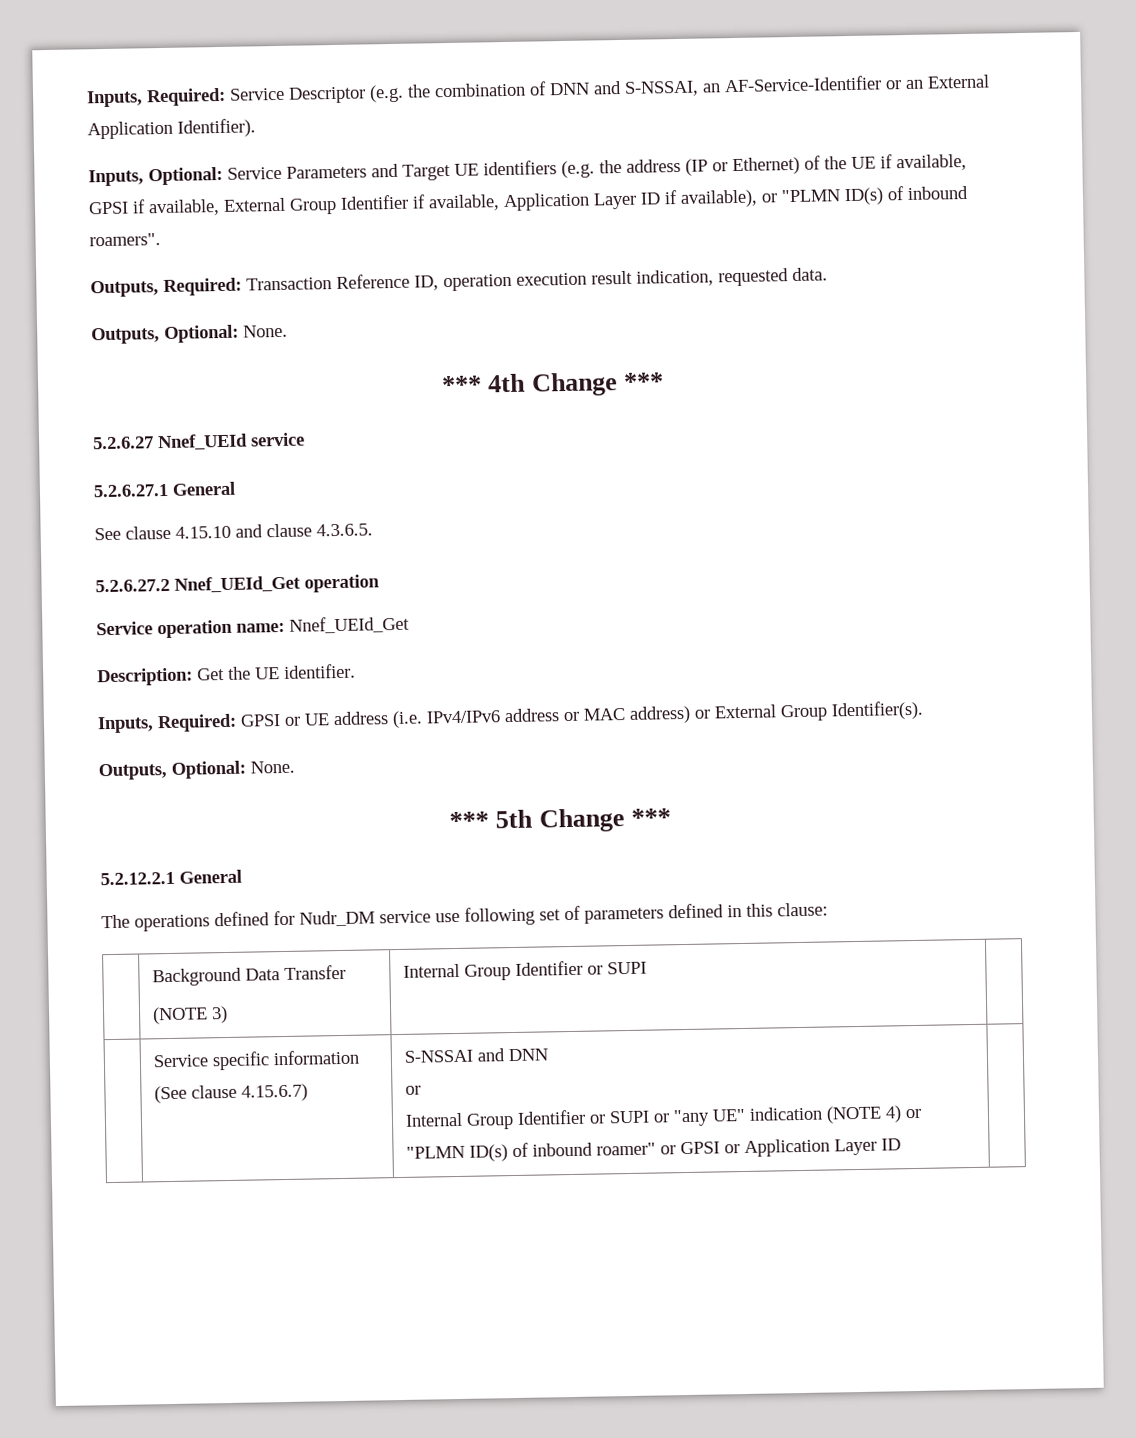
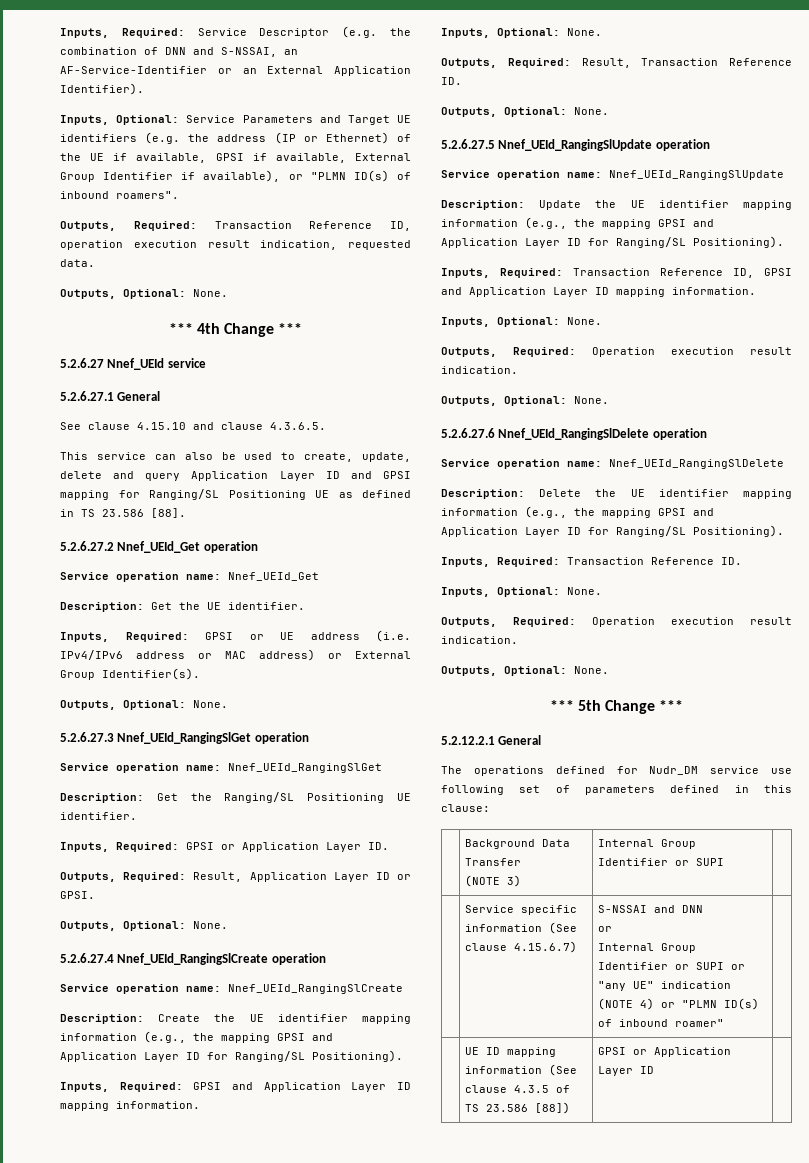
[428,190,678,212] available, Application Layer ID if -> (196, 176) none
(373, 530) none -> [60,452,411,462] [60,471,412,481] [60,489,411,500] [60,508,186,518] // This service can also be used to create, update, delete and query Application Layer ID and GPSI mapping for Ranging/SL Positioning UE as defined in TS 23.586 [88].
(295, 767) none -> [60,732,309,744] [60,763,382,773] [60,792,412,803] [60,812,137,820] [60,842,389,852] [60,872,412,882] [60,891,95,899] [60,921,228,931] [60,953,326,965] [60,984,403,994] [60,1014,411,1024] [60,1031,333,1043] [60,1050,403,1062] [60,1082,411,1092] [60,1101,200,1111] [441,28,602,38] [441,58,792,68] [441,77,462,85] [441,107,609,117] [441,139,710,151] [441,170,784,180] [441,200,792,210] [441,217,714,229] [441,236,784,248] [441,268,792,278] [441,287,756,297] [441,317,602,327] [441,347,792,357] [441,366,518,374] [441,396,609,406] [441,428,707,440] [441,459,784,469] [441,489,792,499] [441,506,714,518] [441,525,784,537] [441,557,742,567] [441,587,602,597] [441,617,792,627] [441,636,518,644] [441,666,609,676] // 5.2.6.27.3 Nnef_UEId_RangingSlGet operation // Service operation name: Nnef_UEId_RangingSlGet // Description: Get the Ranging/SL Positioning UE identifier. // Inputs, Required: GPSI or Application Layer ID. // Outputs, Required: Result, Application Layer ID or GPSI. // Outputs, Optional: None. // 5.2.6.27.4 Nnef_UEId_RangingSlCreate operation // Service operation name: Nnef_UEId_RangingSlCreate // Description: Create the UE identifier mapping information (e.g., the mapping GPSI and Application Layer ID for Ranging/SL Positioning). // Inputs, Required: GPSI and Application Layer ID mapping information. // Inputs, Optional: None. // Outputs, Required: Result, Transaction Reference ID. // Outputs, Optional: None. // 5.2.6.27.5 Nnef_UEId_RangingSlUpdate operation // Service operation name: Nnef_UEId_RangingSlUpdate // Description: Update the UE identifier mapping information (e.g., the mapping GPSI and Application Layer ID for Ranging/SL Positioning). // Inputs, Required: Transaction Reference ID, GPSI and Application Layer ID mapping information. // Inputs, Optional: None. // Outputs, Required: Operation execution result indication. // Outputs, Optional: None. // 5.2.6.27.6 Nnef_UEId_RangingSlDelete operation // Service operation name: Nnef_UEId_RangingSlDelete // Description: Delete the UE identifier mapping information (e.g., the mapping GPSI and Application Layer ID for Ranging/SL Positioning). // Inputs, Required: Transaction Reference ID. // Inputs, Optional: None. // Outputs, Required: Operation execution result indication. // Outputs, Optional: None.
[659,1145,676,1155] or -> [465,1047,557,1057] [465,1064,578,1076] [465,1085,571,1093] [465,1102,571,1114] | // | UE ID mapping information (See clause 4.3.5 of TS 23.586 [88]) |

